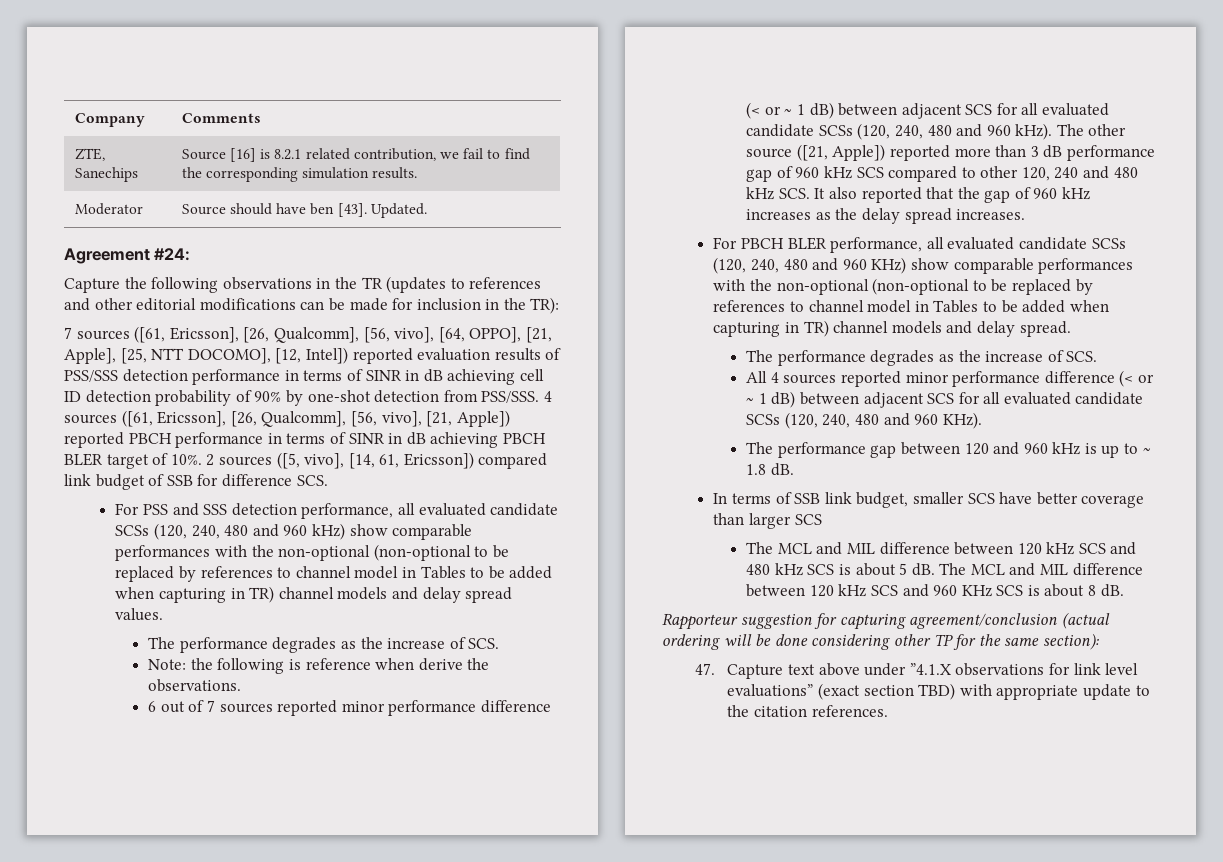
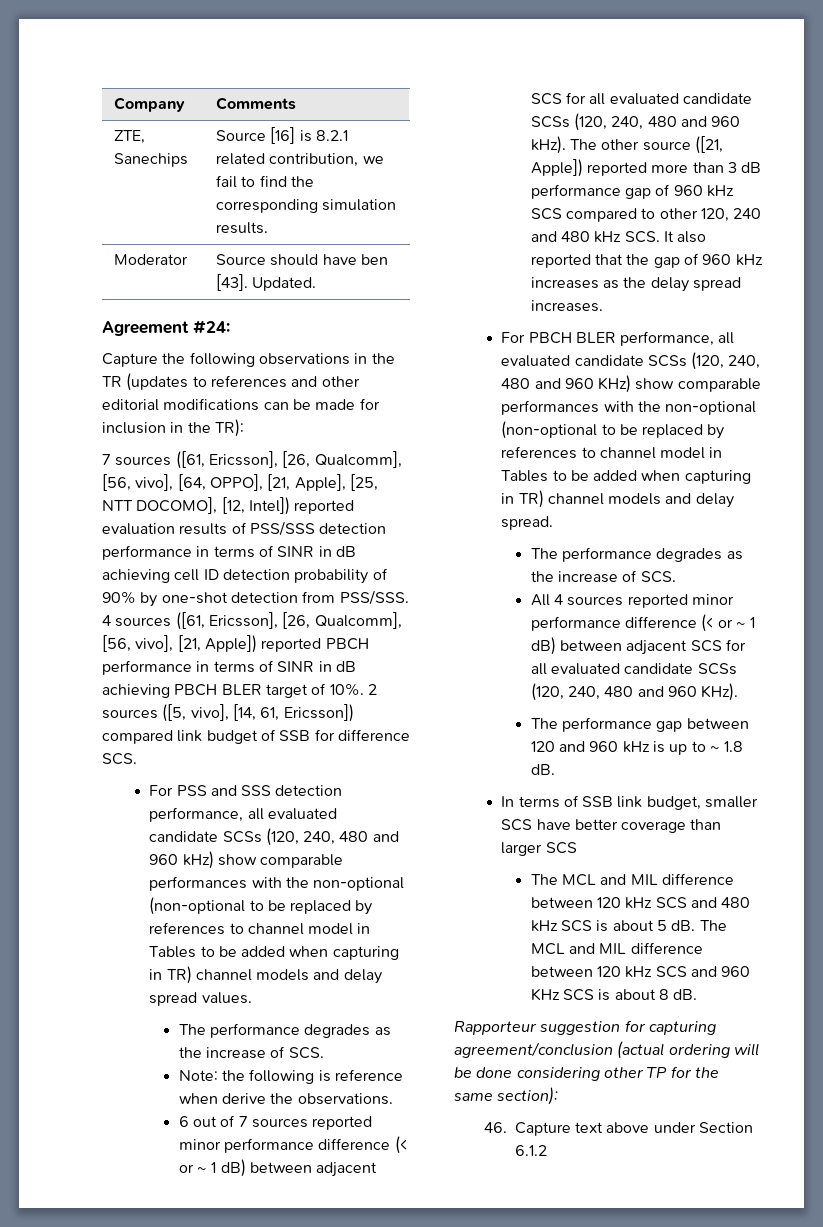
[694,663,715,675] 47. -> [483,1122,507,1133] 46.
[909,663,1139,676] [727,683,1150,700] [727,705,888,717] ”4.1.X observations for link level evaluations” (exact section TBD) with appropriate update to the citation references. -> [698,1122,753,1133] [514,1145,547,1156] Section 6.1.2

